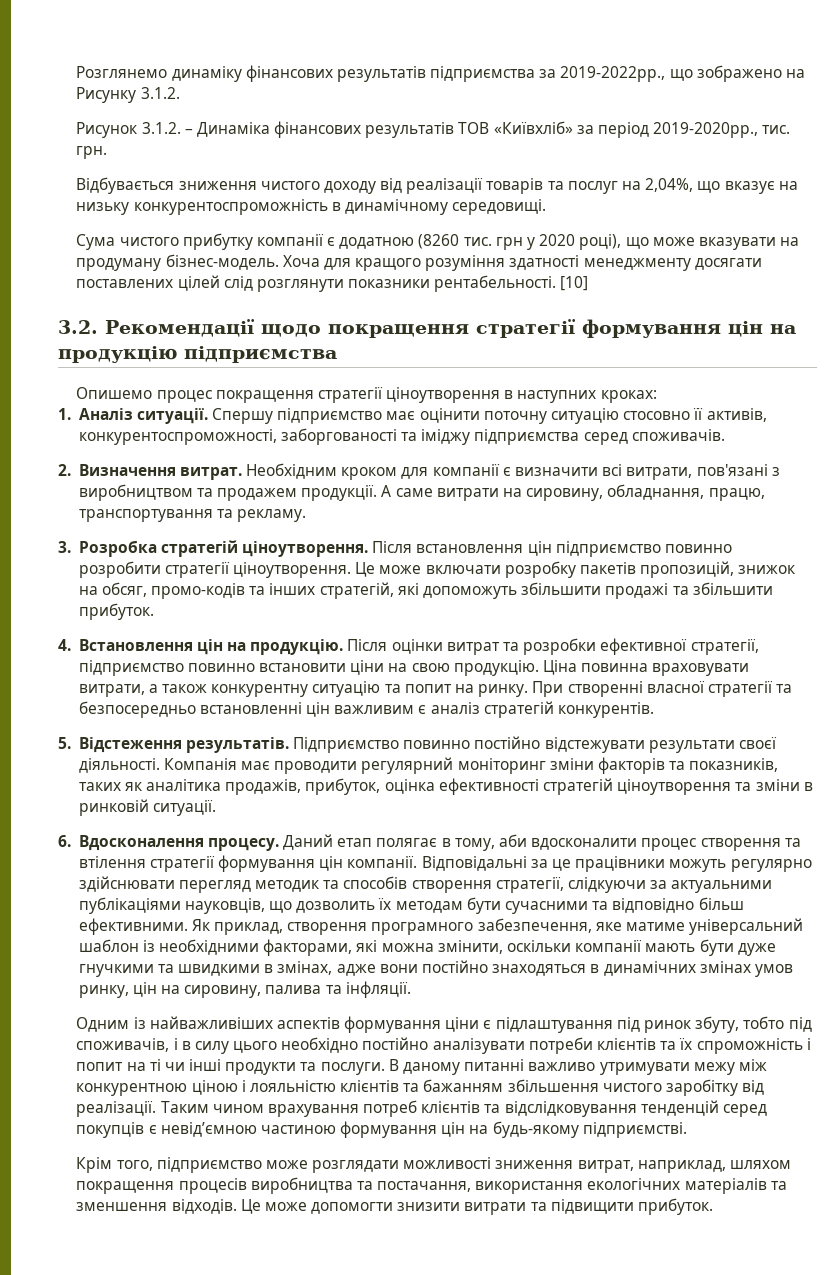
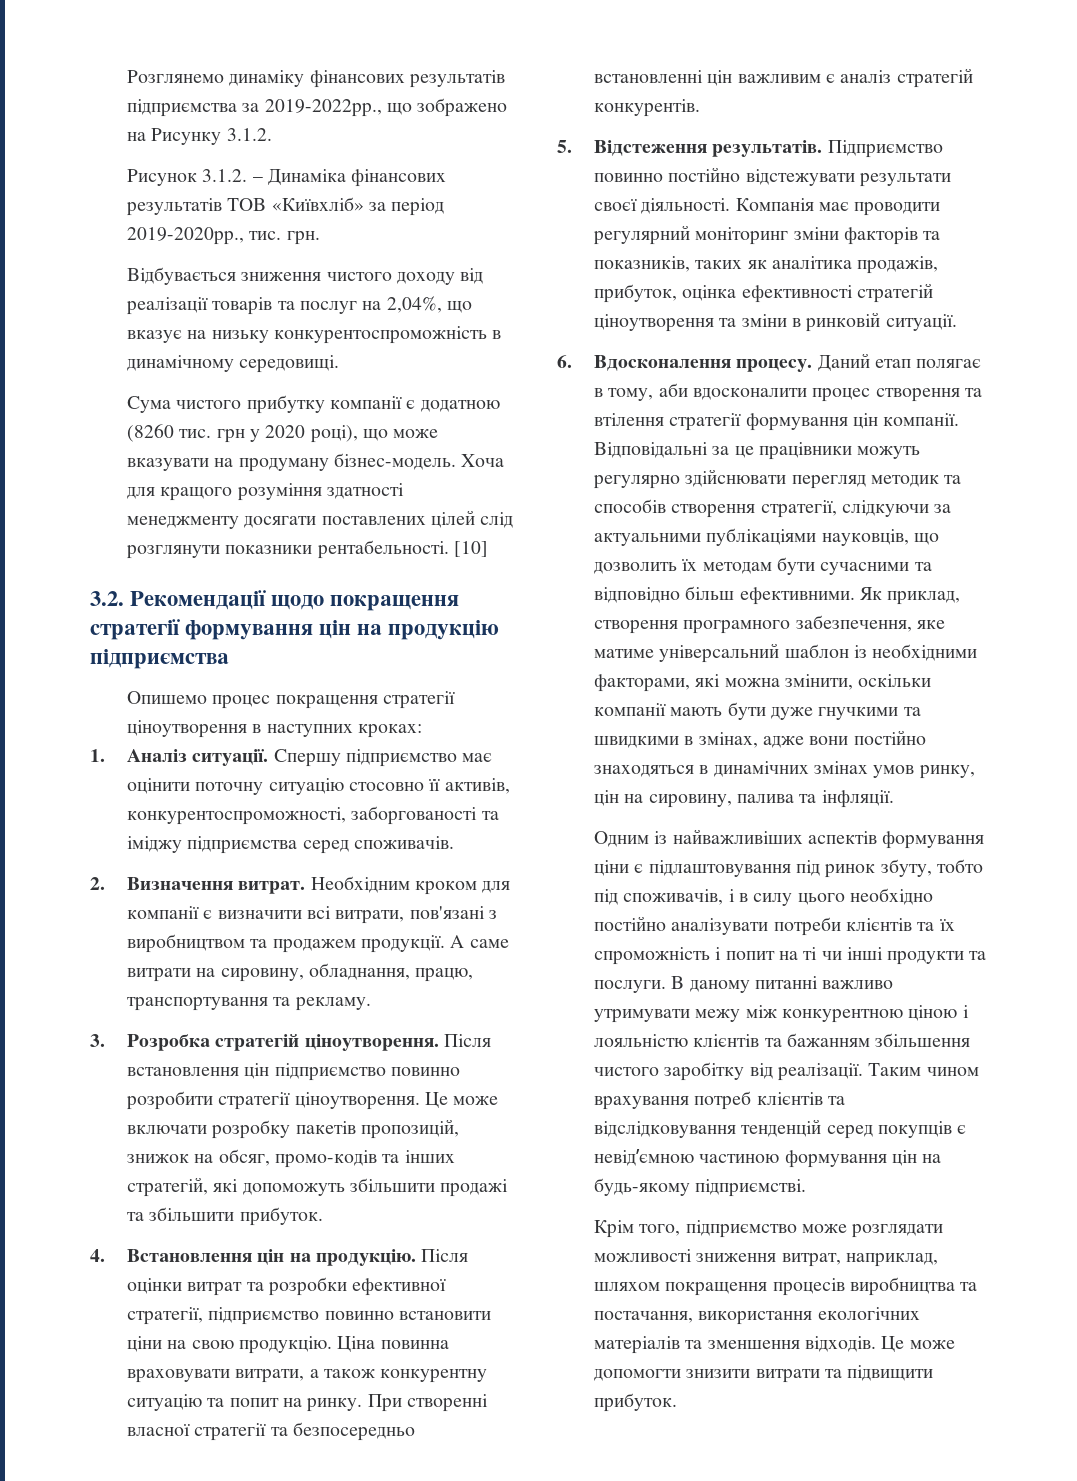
[495,1017,613,1033] підлаштування -> [648,860,791,877] підлаштовування

